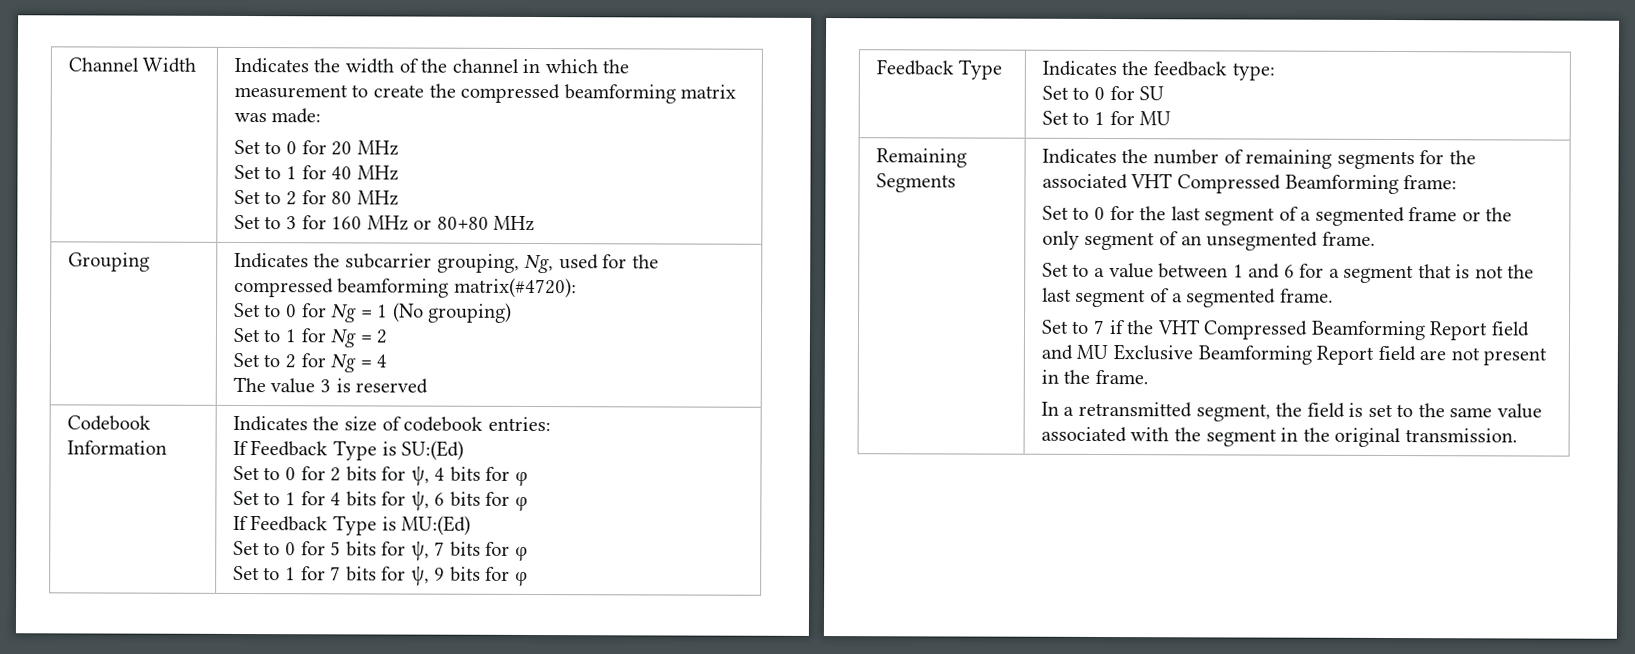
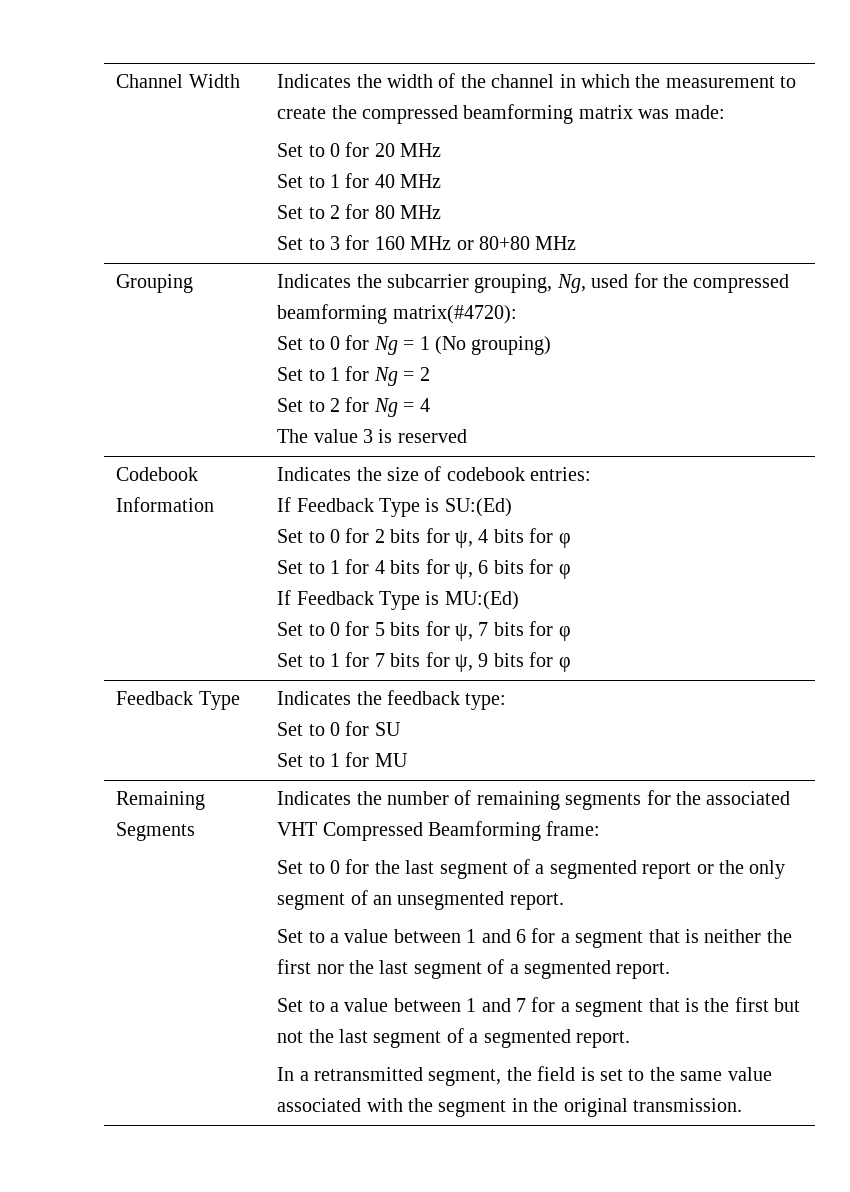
[1408,207,1458,222] frame -> [642,862,692,879] report
[1321,231,1376,246] frame. -> [509,893,564,910] report.
(1471, 271) none -> [704,929,792,943] [277,959,671,979] [277,997,801,1017] neither the first nor the last segment of a segmented report. // Set to a value between 1 and 7 for a segment that is the first but
[1279,288,1334,303] [1040,319,1530,341] [1040,344,1548,366] [1040,369,1149,385] frame. // Set to 7 if the VHT Compressed Beamforming Report field and MU Exclusive Beamforming Report field are not present in the frame. -> [575,1031,630,1048] report.

